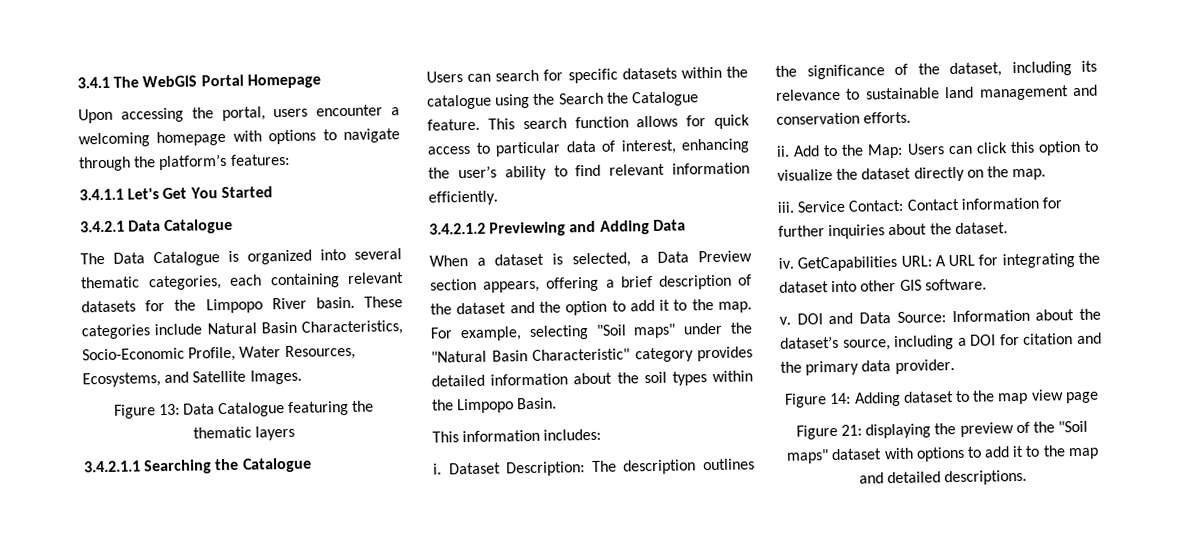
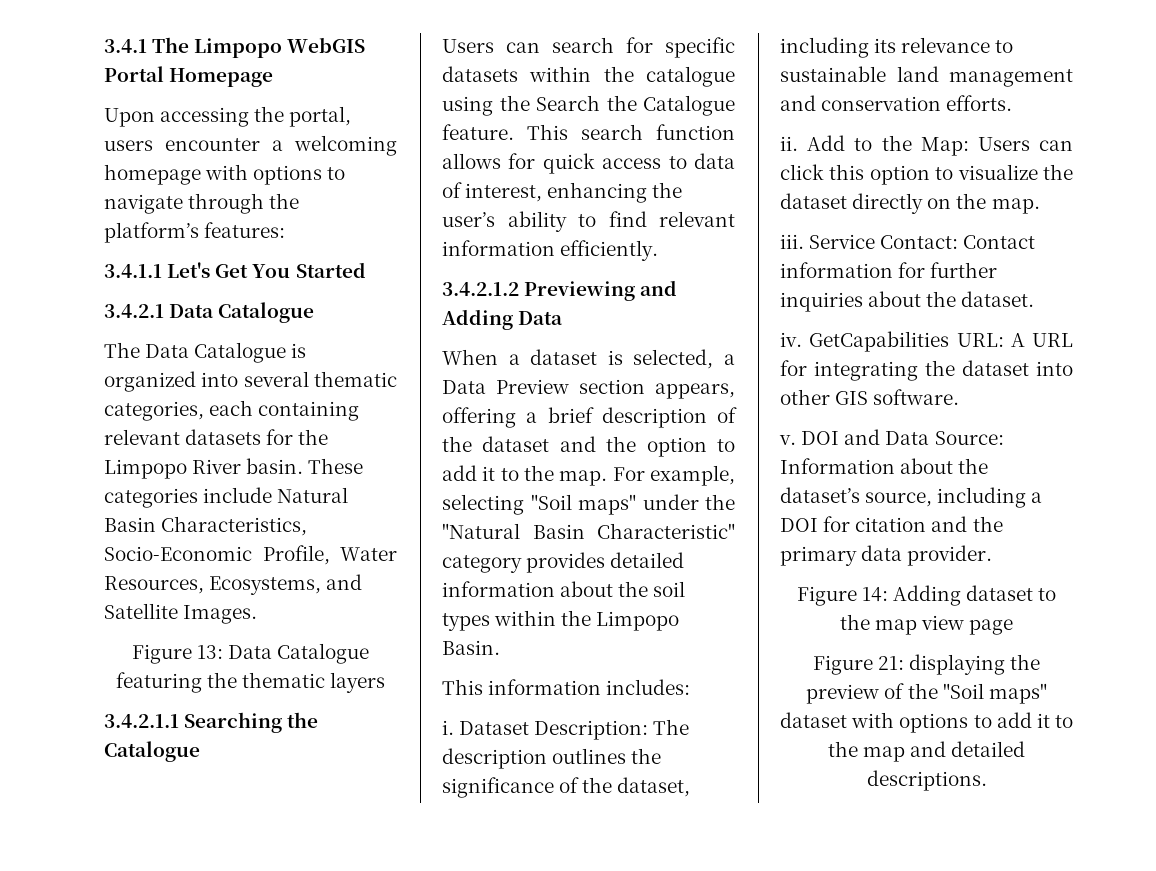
(140, 82) none -> [194,38,283,58] Limpopo
[495,141,561,157] particular -> (687, 162) none

